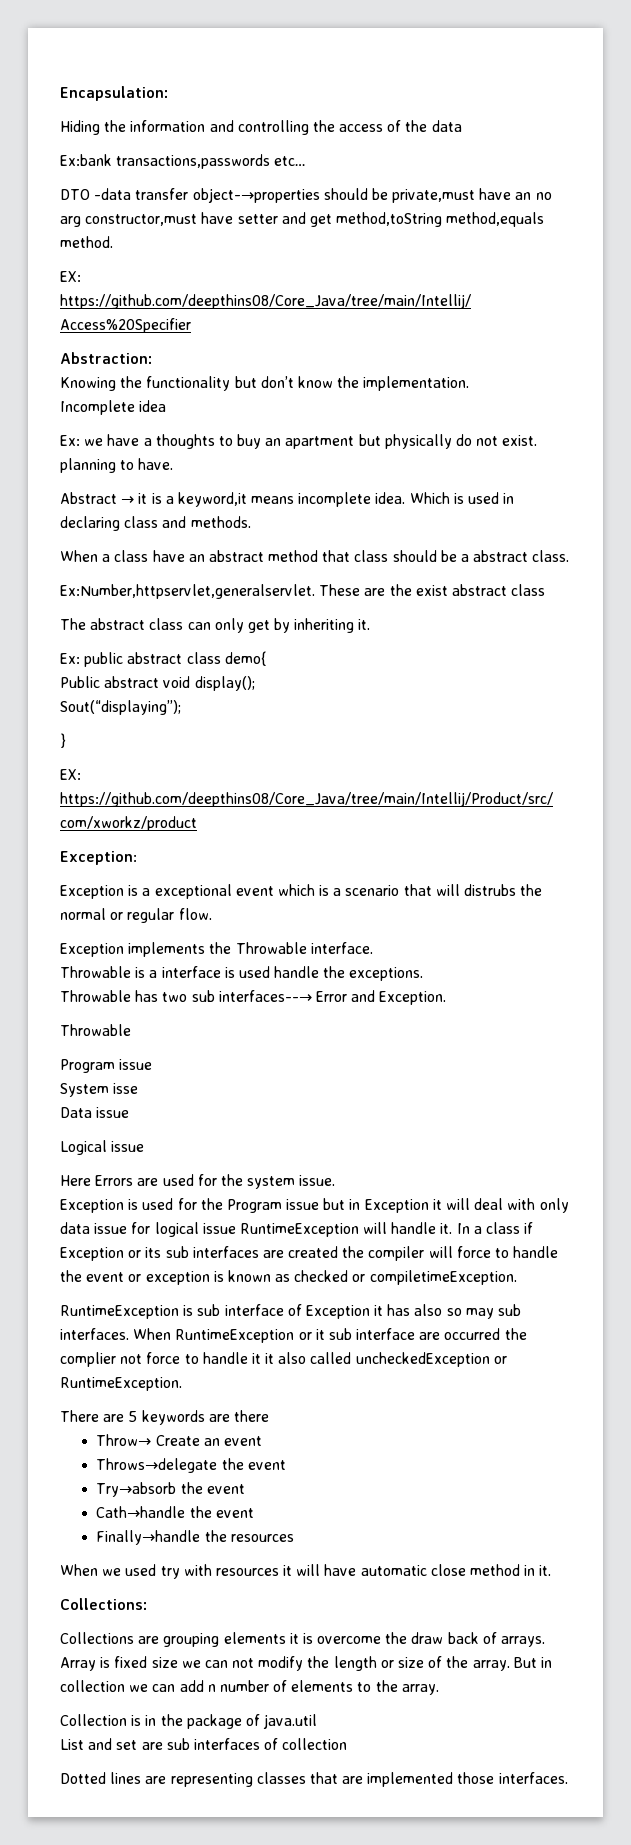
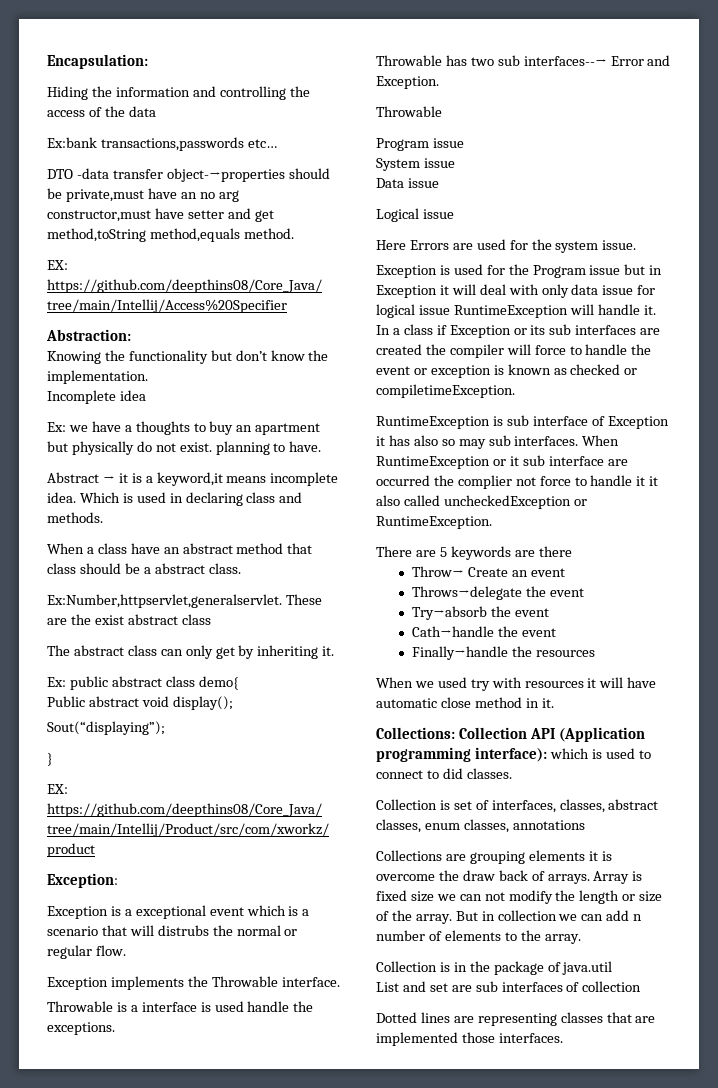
[113,1083,139,1094] isse -> [423,158,455,168] issue
(147, 1604) none -> [458,727,645,742] [376,747,651,762] [376,768,512,779] [376,799,659,813] [376,819,585,833] Collection API (Application programming interface): which is used to connect to did classes. // Collection is set of interfaces, classes, abstract classes, enum classes, annotations

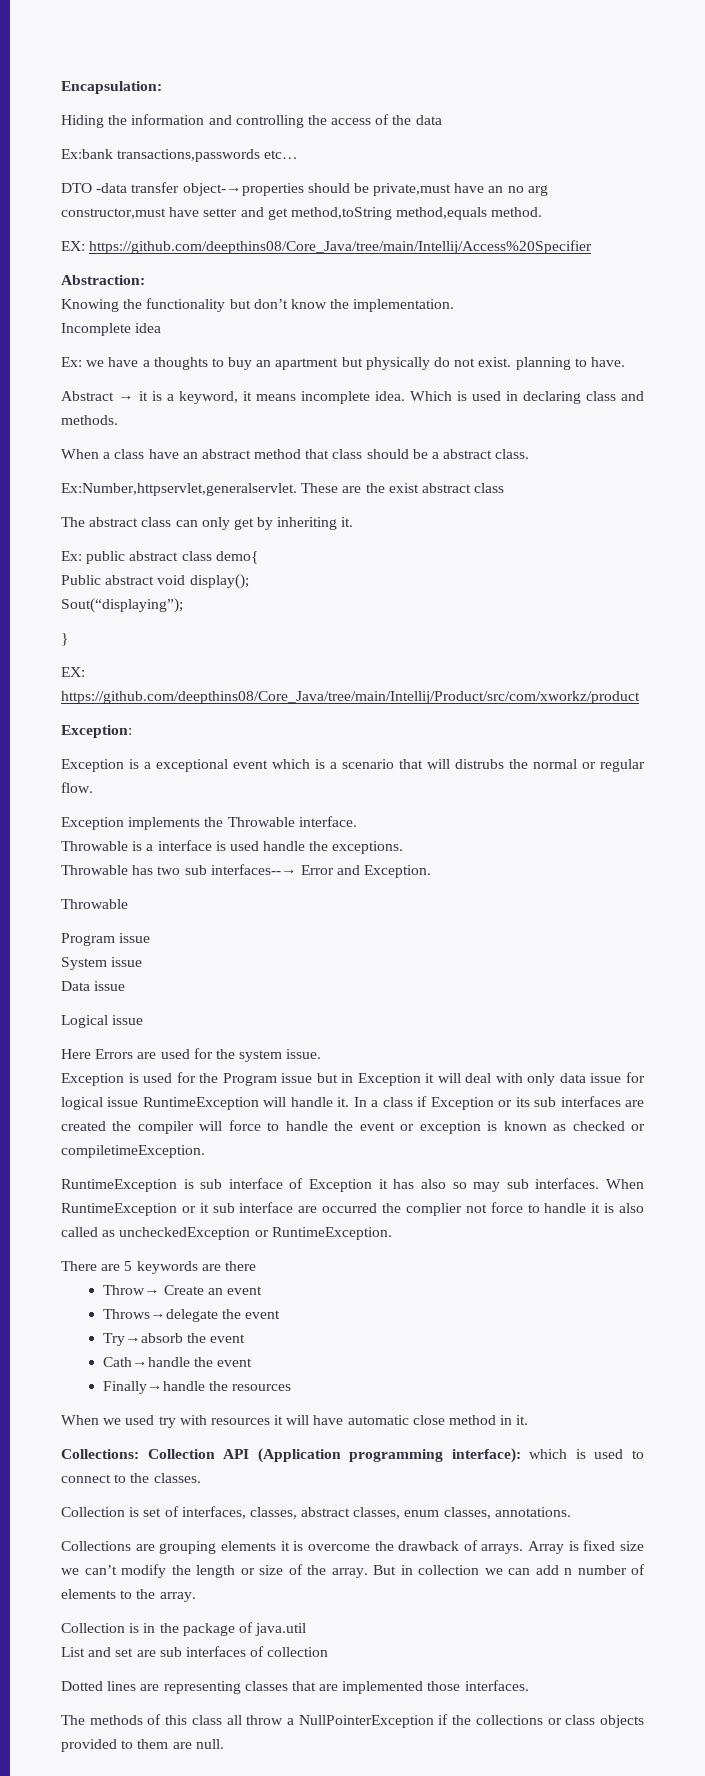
[156,472,223,486] keyword,it -> [179,391,252,404] keyword, it
[649,476,659,486] it -> [604,1203,615,1213] is
(440, 500) none -> [102,1230,116,1237] as
[442,768,463,779] did -> [130,1473,150,1483] the
[512,820,585,830] annotations -> [494,1507,571,1517] annotations.
[462,870,528,881] draw back -> [398,1541,460,1551] drawback
[459,892,505,901] can not -> [84,1565,117,1575] can’t
(563, 1038) none -> [61,1714,644,1728] [61,1739,224,1752] // The methods of this class all throw a NullPointerException if the collections or class objects provided to them are null.

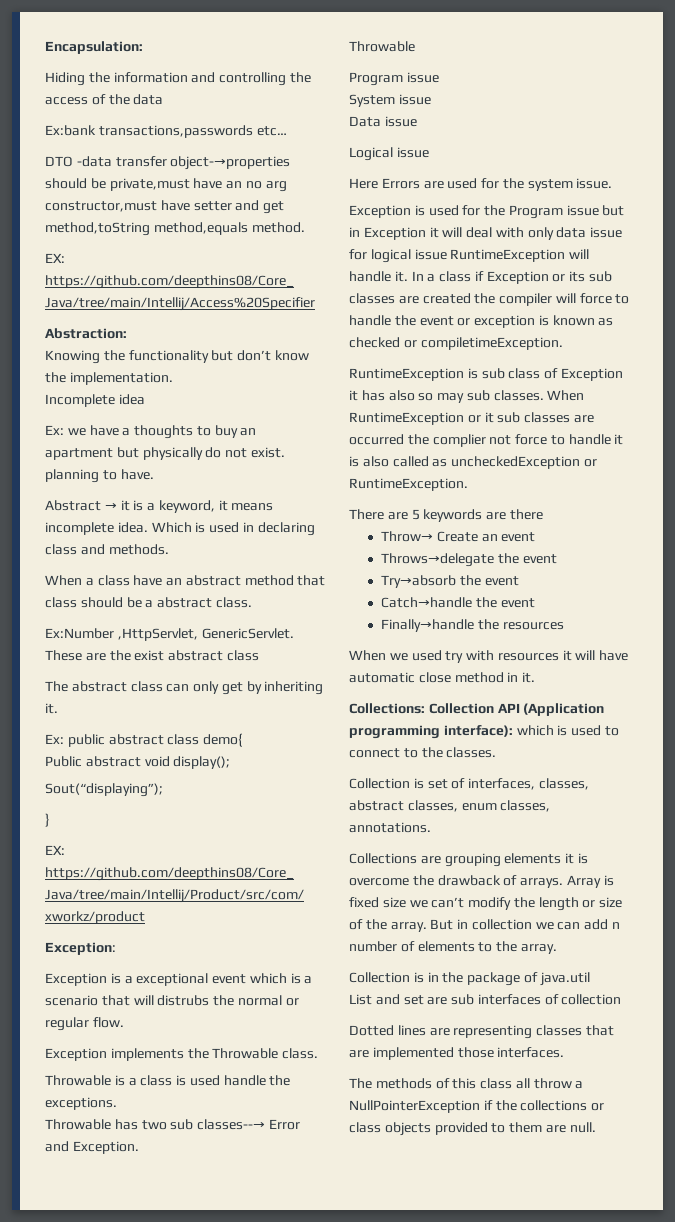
[61,483,297,496] Ex:Number,httpservlet,generalservlet. -> [45,628,294,641] Ex:Number ,HttpServlet, GenericServlet.
[298,816,357,827] interface. -> [282,1048,319,1059] class.
[157,840,212,851] interface -> [140,1075,173,1086] class
[210,864,297,875] interfaces--→ -> [197,1119,266,1130] classes--→
[560,1096,621,1107] interfaces -> [349,293,395,304] classes
[228,1178,283,1189] interface -> [508,368,541,379] class
[535,1178,600,1189] interfaces. -> [493,390,544,401] classes.
[239,1202,294,1213] interface -> [524,412,571,423] classes
[102,1357,190,1367] Cath→handle -> [381,597,473,608] Catch→handle

